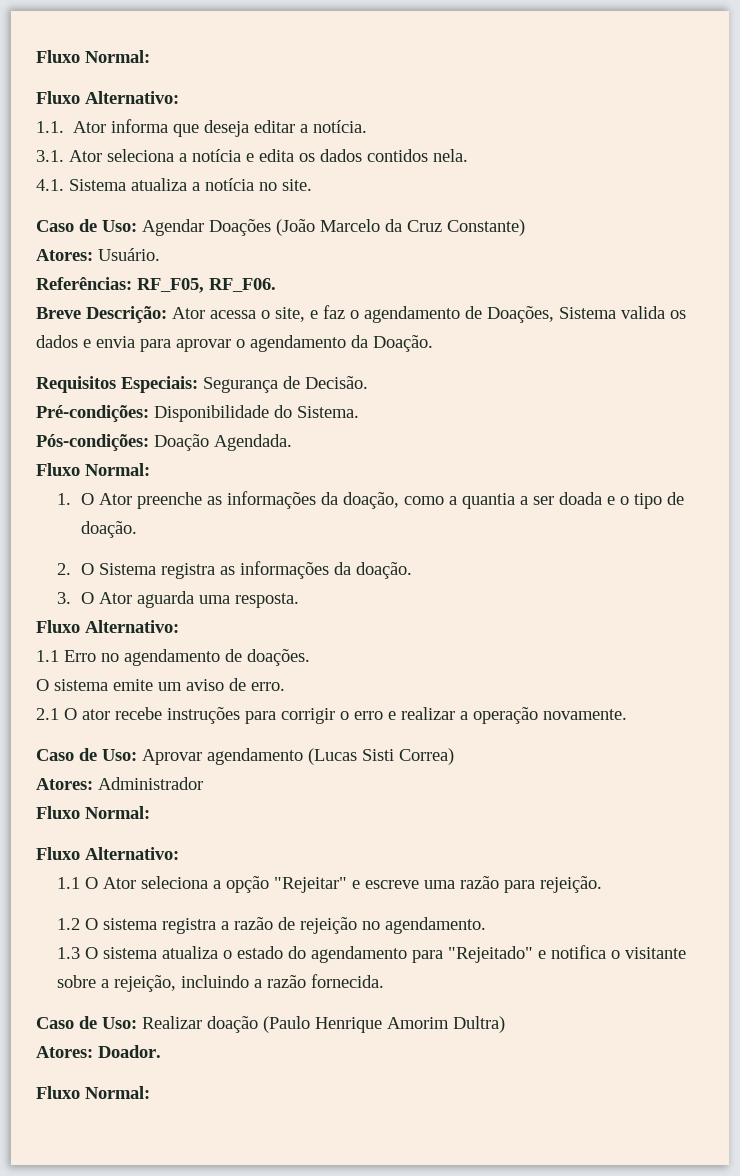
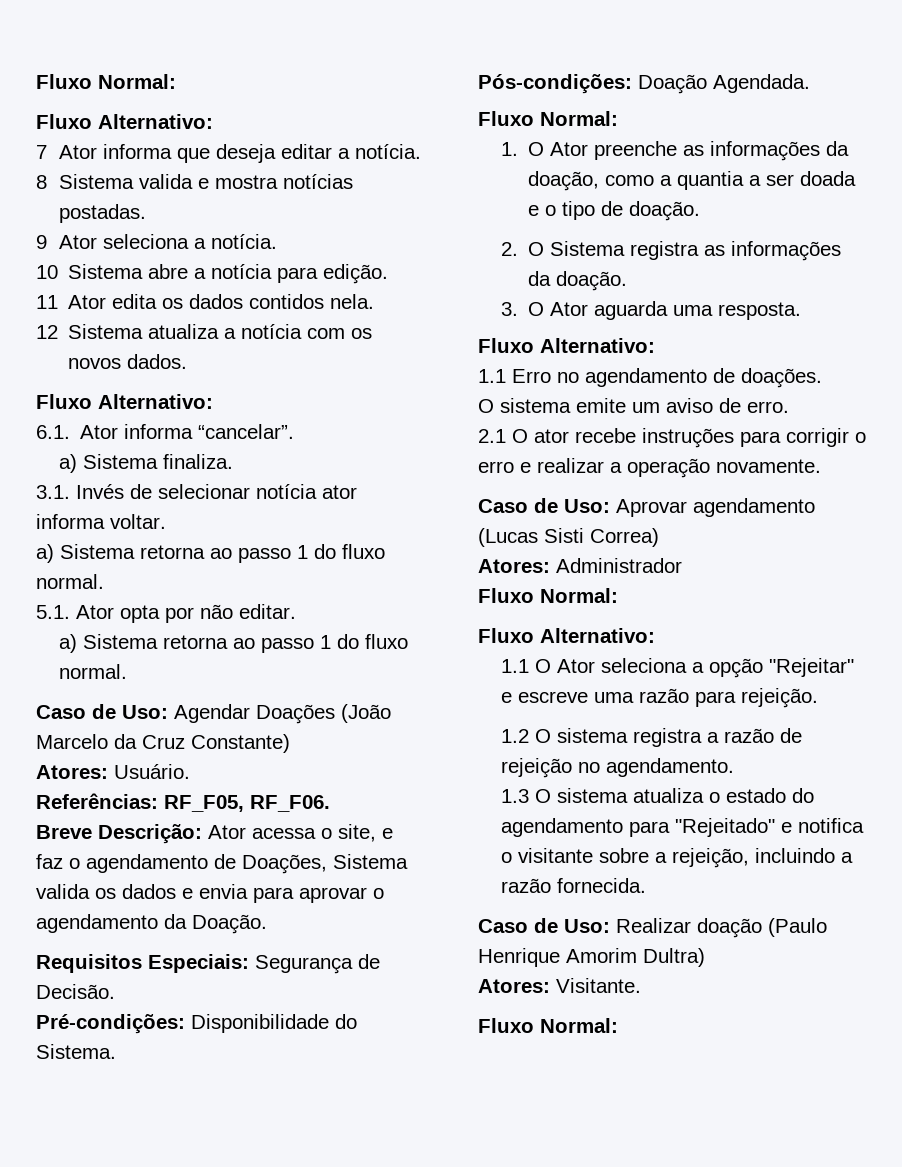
[36,50,150,63] [36,91,179,104] [36,121,64,133] Fluxo Normal: // Fluxo Alternativo: // 1.1. -> [36,74,176,89] [36,114,213,129] [36,145,47,159] Fluxo Normal: // Fluxo Alternativo: // 7
[36,149,254,162] 3.1. Ator seleciona a notícia e -> [36,174,353,189] [58,204,146,223] [36,234,277,249] [36,264,389,284] [36,295,107,309] 8 Sistema valida e mostra notícias postadas. // 9 Ator seleciona a notícia. // 10 Sistema abre a notícia para edição. // 11 Ator
[36,179,64,191] 4.1. -> [36,325,58,339] 12
[259,179,312,191] no site. -> [307,328,373,339] [68,354,188,369] [36,394,213,409] [36,424,295,439] [58,454,233,473] [36,484,357,499] [36,514,166,529] [36,544,385,563] [36,574,104,589] [36,604,296,623] [58,634,408,653] [58,664,127,679] com os novos dados. // Fluxo Alternativo: // 6.1. Ator informa “cancelar”. // a) Sistema finaliza. // 3.1. Invés de selecionar notícia ator informa voltar. // a) Sistema retorna ao passo 1 do fluxo normal. // 5.1. Ator opta por não editar. // a) Sistema retorna ao passo 1 do fluxo normal.
[98,1045,161,1058] Doador. -> [556,978,641,993] Visitante.

